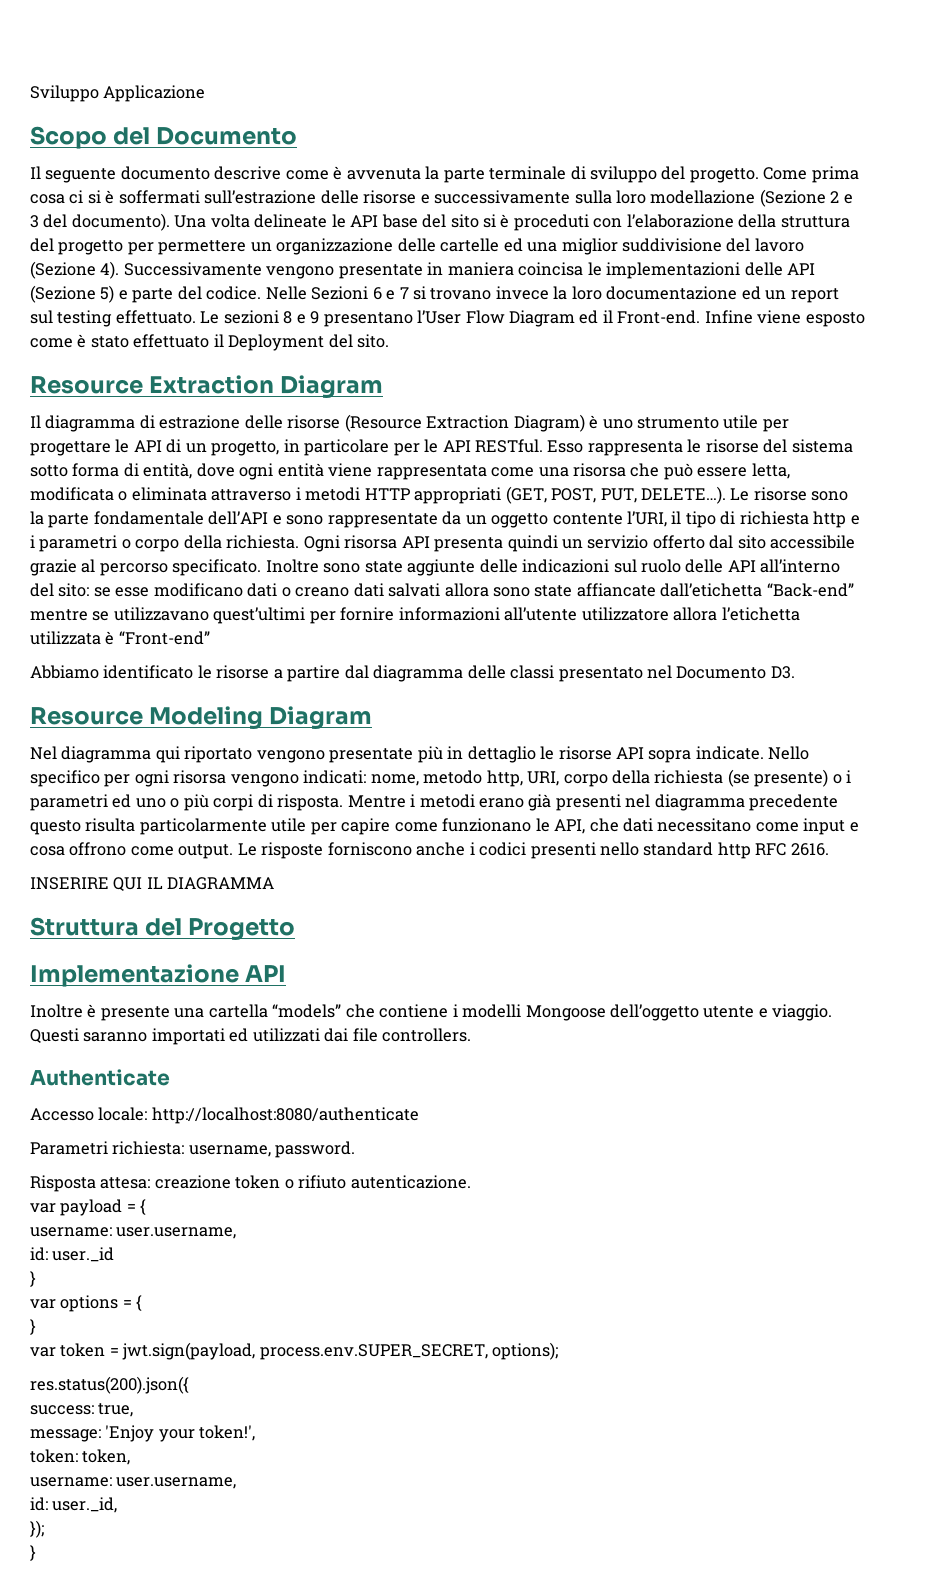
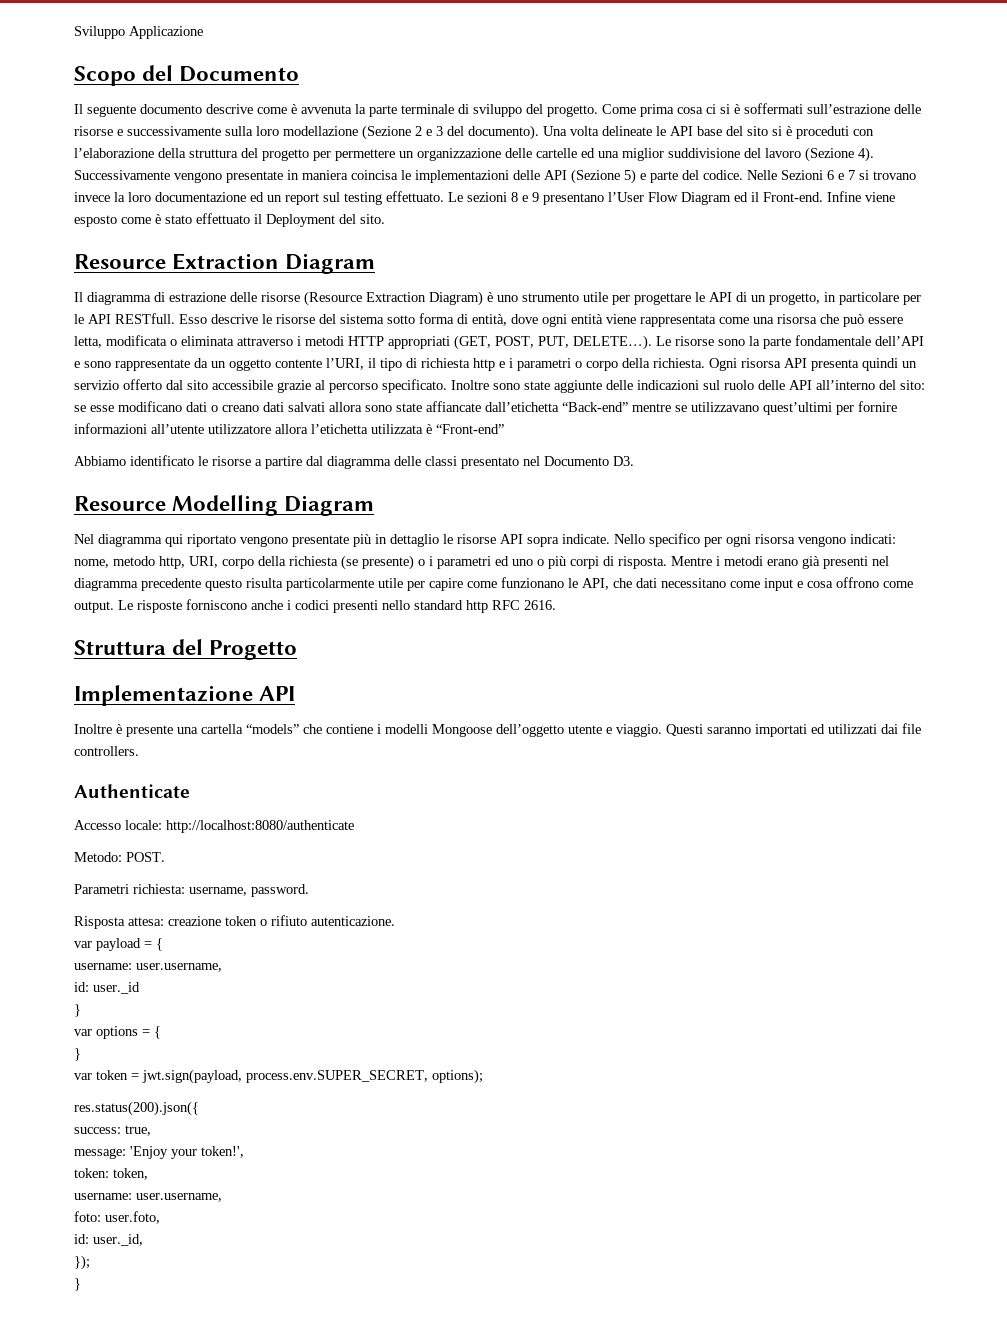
[475,439,683,456] RESTful. Esso rappresenta -> [115,313,258,324] RESTfull. Esso descrive
[149,706,264,730] Modeling -> [172,495,279,516] Modelling
[30,877,275,891] // INSERIRE QUI IL DIAGRAMMA -> (556, 605) none
(419, 1115) none -> [74,852,165,862] // Metodo: POST.
(237, 1483) none -> [74,1211,160,1224] // foto: user.foto,

